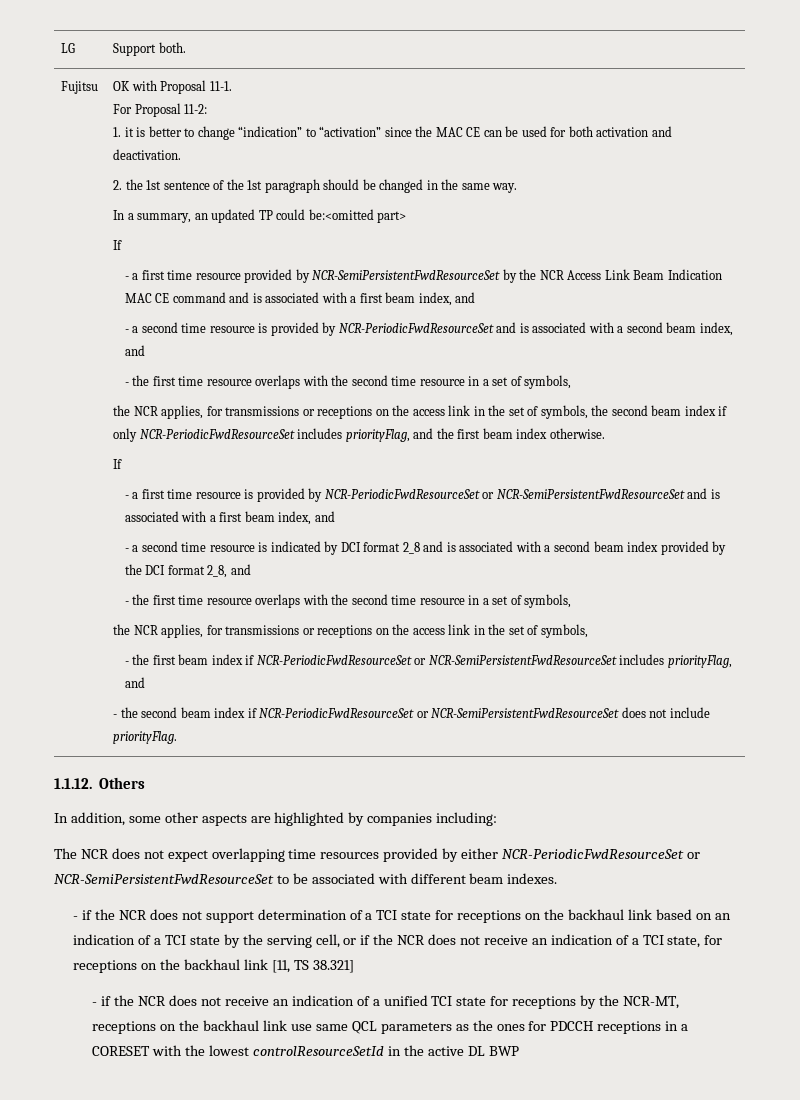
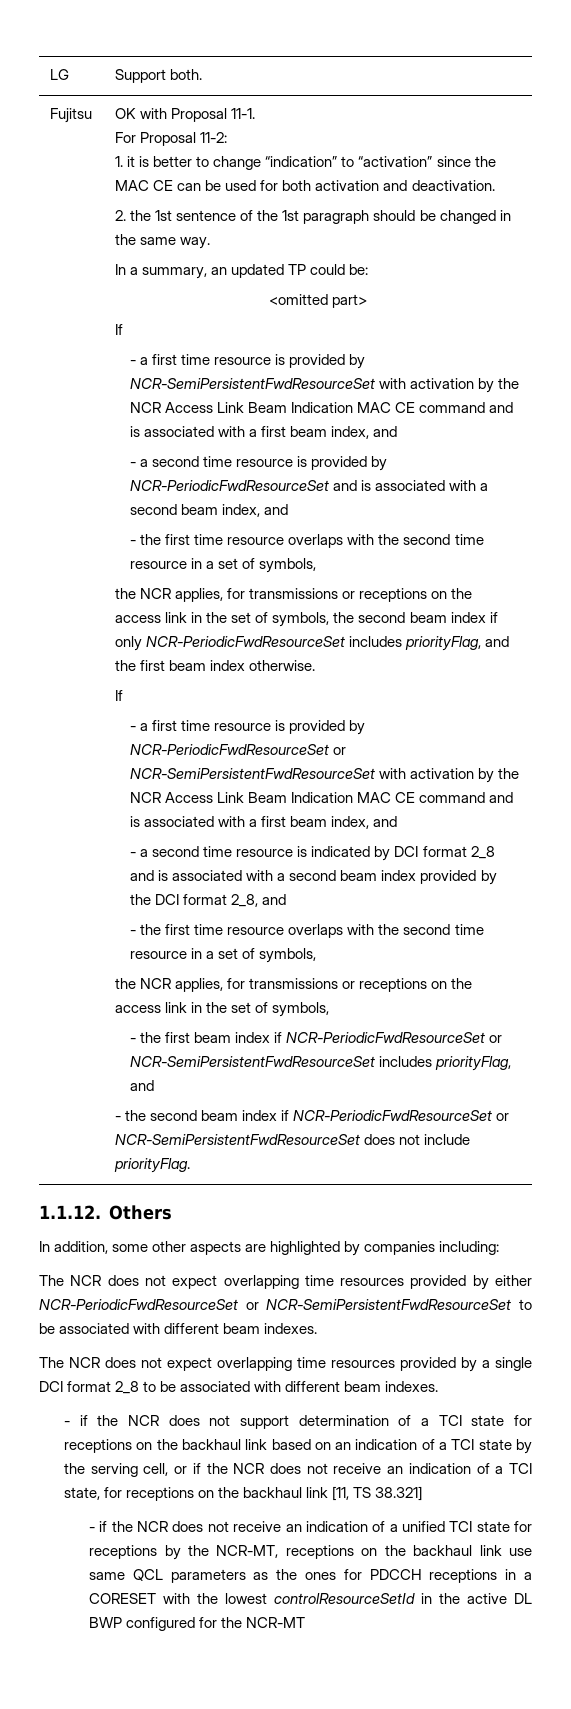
[308,209,374,220] be:<omitted -> [349,264,369,275] [268,294,328,305] be: // <omitted
(241, 276) none -> [275,354,286,365] is
(501, 275) none -> [379,378,475,389] with activation
(685, 494) none -> [379,768,520,783] [130,792,486,803] with activation by the NCR Access Link Beam Indication MAC CE command
(558, 878) none -> [39,1357,532,1372] [39,1381,439,1394] // The NCR does not expect overlapping time resources provided by a single DCI format 2_8 to be associated with different beam indexes.
(519, 1051) none -> [126,1617,306,1631] configured for the NCR-MT

